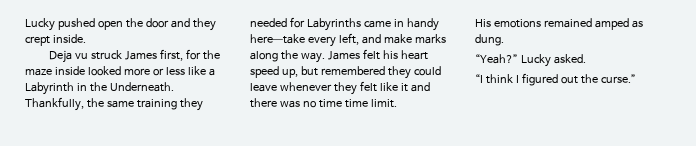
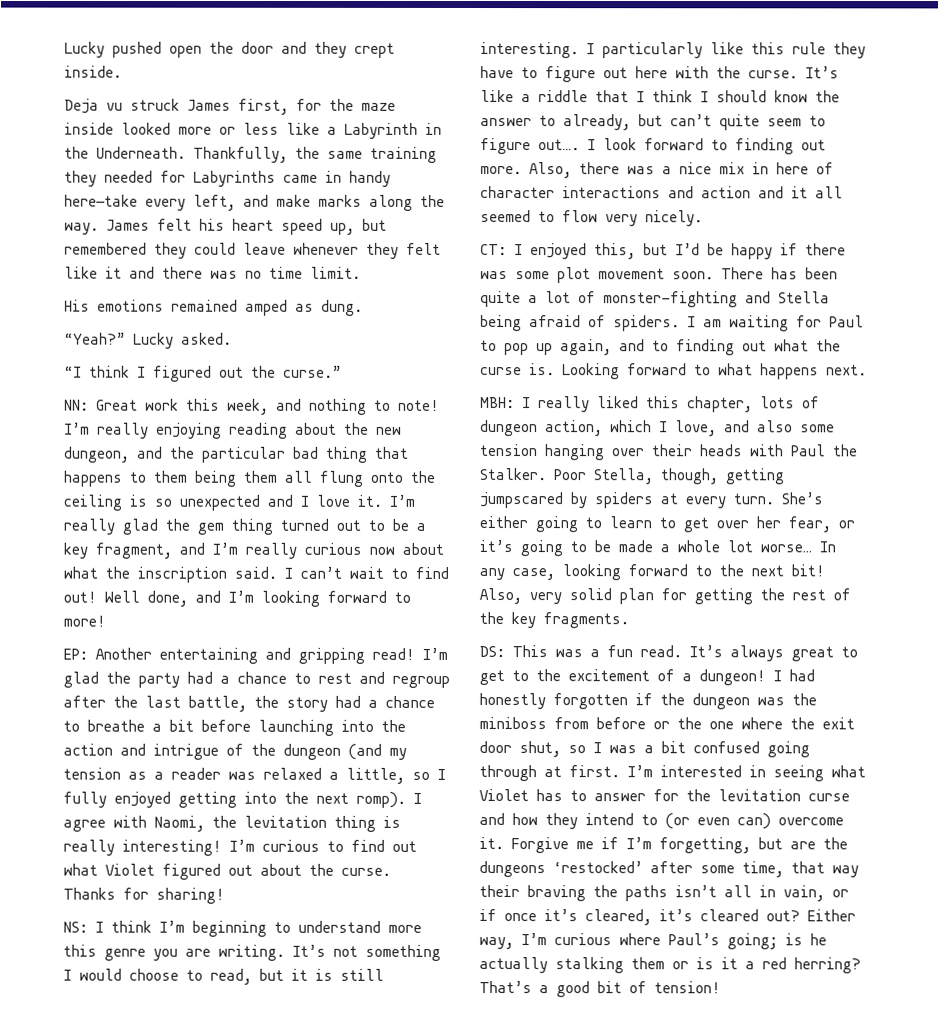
[344,99,368,108] time -> (303, 272) none
(636, 78) none -> [64,398,440,415] [64,422,402,439] [64,446,409,463] [64,470,436,487] [64,494,416,511] [63,518,426,535] [63,542,444,559] [63,566,449,583] [63,590,411,607] [63,615,106,627] [63,647,448,664] [63,671,450,688] [63,695,435,712] [63,719,406,736] [63,743,407,760] [63,767,446,784] [63,791,422,808] [63,815,401,832] [63,839,417,856] [63,863,391,880] [63,887,225,904] [63,920,422,937] [63,944,441,961] [63,968,384,985] [480,42,866,59] [480,66,839,83] [480,90,840,103] [480,114,826,131] [480,138,826,155] [480,162,834,179] [480,186,843,199] [480,210,703,227] [480,243,846,260] [480,267,838,284] [480,291,830,308] [480,315,864,332] [480,339,841,356] [480,363,867,380] [480,396,820,413] [480,420,835,437] [480,444,858,461] [480,468,785,485] [480,492,824,509] [479,516,855,533] [479,540,836,557] [479,564,825,581] [479,588,851,605] [479,612,629,629] [479,645,858,662] [479,669,815,686] [479,693,817,710] [479,717,855,730] [479,741,810,758] [479,765,866,782] [479,789,850,802] [479,813,844,830] [479,837,848,854] [479,861,859,878] [479,885,849,902] [479,909,856,926] [479,933,827,950] [479,957,861,974] [479,981,721,998] // NN: Great work this week, and nothing to note! I’m really enjoying reading about the new dungeon, and the particular bad thing that happens to them being them all flung onto the ceiling is so unexpected and I love it. I’m really glad the gem thing turned out to be a key fragment, and I’m really curious now about what the inscription said. I can’t wait to find out! Well done, and I’m looking forward to more! // EP: Another entertaining and gripping read! I’m glad the party had a chance to rest and regroup after the last battle, the story had a chance to breathe a bit before launching into the action and intrigue of the dungeon (and my tension as a reader was relaxed a little, so I fully enjoyed getting into the next romp). I agree with Naomi, the levitation thing is really interesting! I’m curious to find out what Violet figured out about the curse. Thanks for sharing! // NS: I think I’m beginning to understand more this genre you are writing. It’s not something I would choose to read, but it is still interesting. I particularly like this rule they have to figure out here with the curse. It’s like a riddle that I think I should know the answer to already, but can’t quite seem to figure out…. I look forward to finding out more. Also, there was a nice mix in here of character interactions and action and it all seemed to flow very nicely. // CT: I enjoyed this, but I’d be happy if there was some plot movement soon. There has been quite a lot of monster-fighting and Stella being afraid of spiders. I am waiting for Paul to pop up again, and to finding out what the curse is. Looking forward to what happens next. // MBH: I really liked this chapter, lots of dungeon action, which I love, and also some tension hanging over their heads with Paul the Stalker. Poor Stella, though, getting jumpscared by spiders at every turn. She’s either going to learn to get over her fear, or it’s going to be made a whole lot worse… In any case, looking forward to the next bit! Also, very solid plan for getting the rest of the key fragments. // DS: This was a fun read. It’s always great to get to the excitement of a dungeon! I had honestly forgotten if the dungeon was the miniboss from before or the one where the exit door shut, so I was a bit confused going through at first. I’m interested in seeing what Violet has to answer for the levitation curse and how they intend to (or even can) overcome it. Forgive me if I’m forgetting, but are the dungeons ‘restocked’ after some time, that way their braving the paths isn’t all in vain, or if once it’s cleared, it’s cleared out? Either way, I’m curious where Paul’s going; is he actually stalking them or is it a red herring? That’s a good bit of tension!

